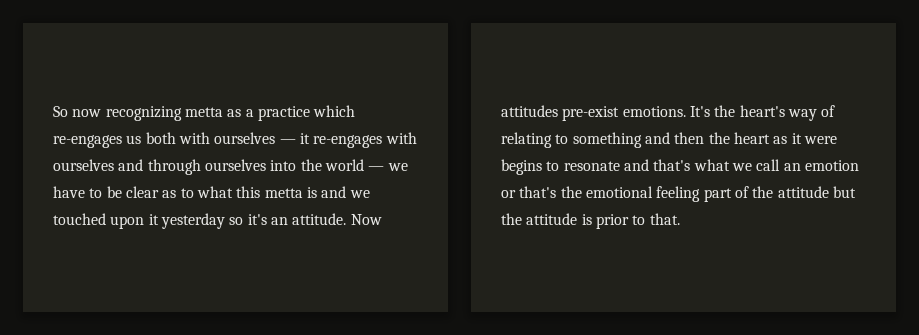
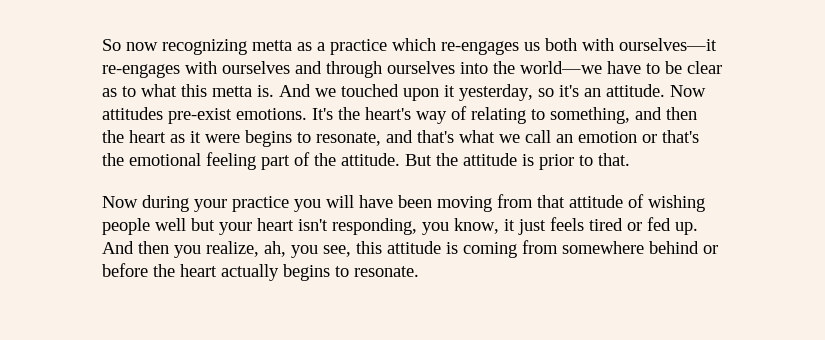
[214,132,310,144] ourselves — it -> [619,38,717,51] ourselves—it
[324,159,408,171] world — we -> [520,61,602,74] world—we
[306,186,347,198] is and -> [257,84,311,97] is. And
[160,213,225,229] yesterday -> [459,84,533,101] yesterday,
[572,132,642,148] something -> [550,107,630,124] something,
[563,161,620,171] resonate -> [316,132,381,146] resonate,
[777,186,856,198] attitude but -> [341,153,432,166] attitude. But
(680, 219) none -> [102,194,705,212] [102,217,698,235] [102,240,718,258] [102,263,419,281] // Now during your practice you will have been moving from that attitude of wishing people well but your heart isn't responding, you know, it just feels tired or fed up. And then you realize, ah, you see, this attitude is coming from somewhere behind or before the heart actually begins to resonate.

